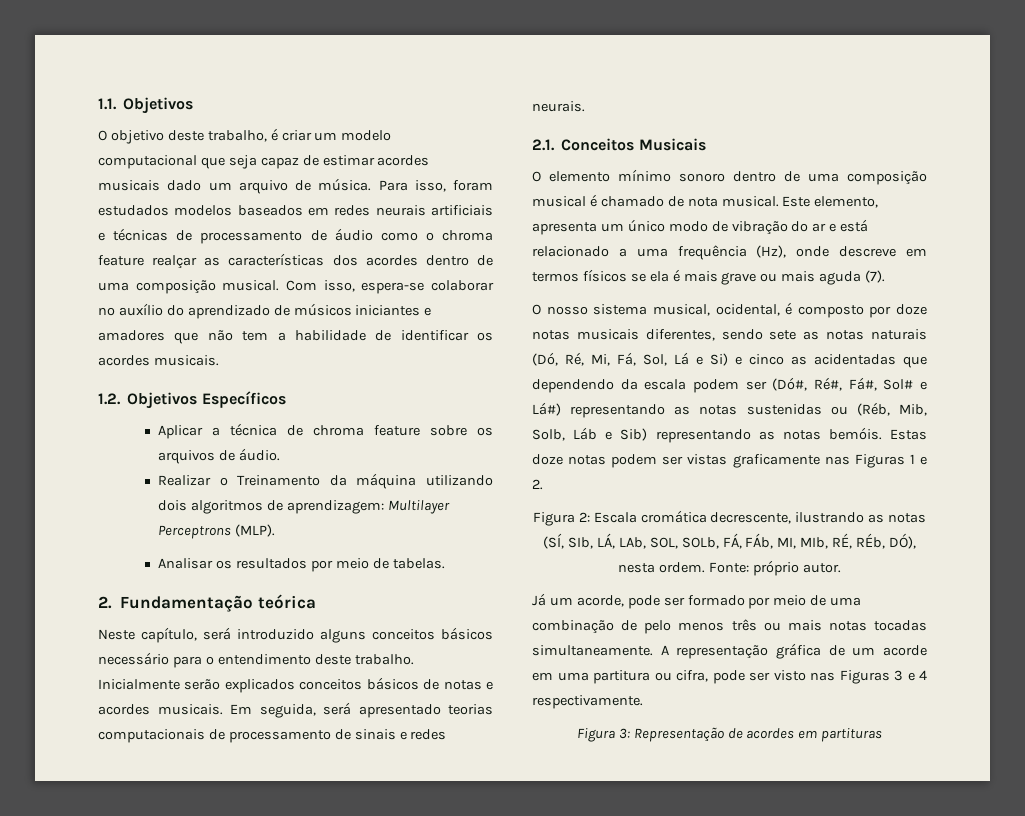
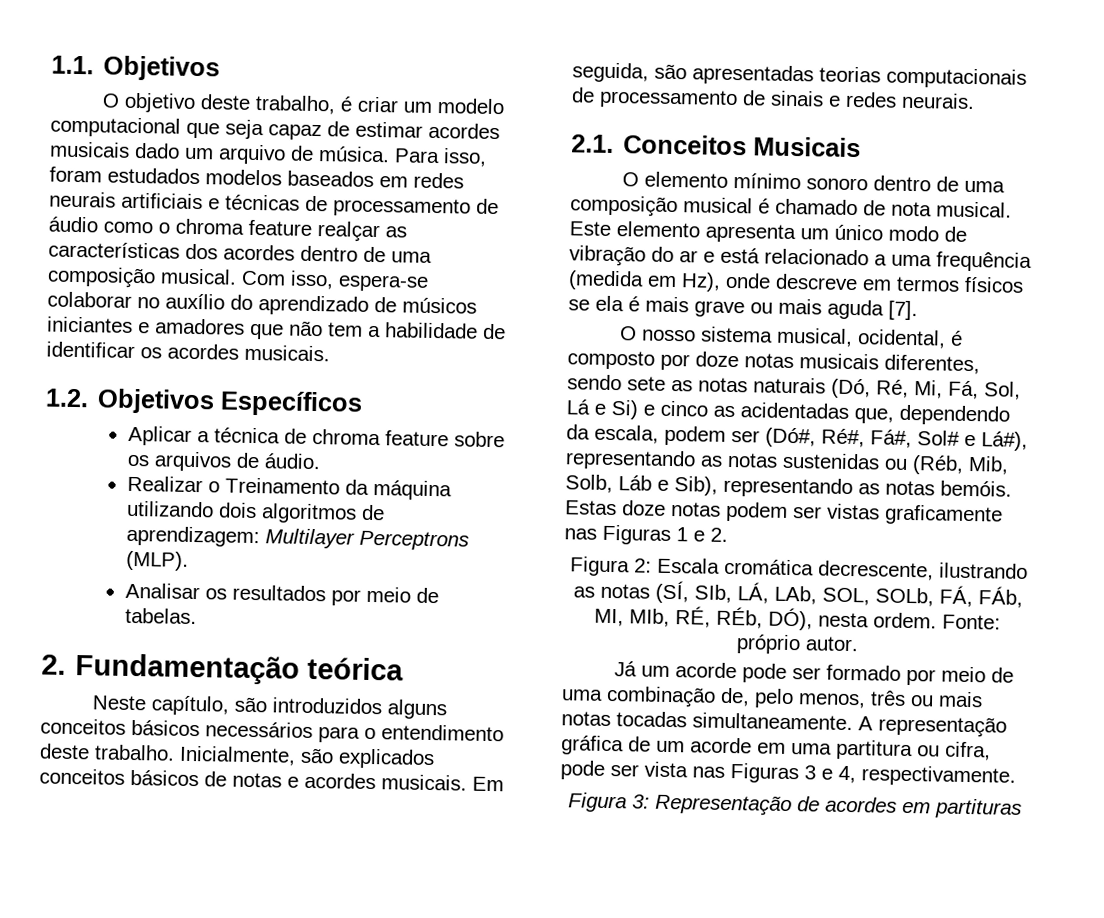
[203,627,314,640] será introduzido -> [233,696,382,715] são introduzidos
[98,652,169,665] necessário -> [205,721,313,739] necessários
[98,679,221,690] Inicialmente serão -> [179,745,334,766] Inicialmente, são
[323,702,441,718] será apresentado -> [654,63,814,86] são apresentadas
[814,196,879,208] elemento, -> [616,221,700,238] elemento
[756,245,787,258] (Hz), -> [568,270,721,292] (medida em Hz),
[865,270,886,283] (7). -> [888,300,918,321] [7].
[903,356,927,368] que -> [854,408,894,424] que,
[644,379,687,390] escala -> [594,424,659,444] escala,
[532,402,561,416] Lá#) -> [981,431,1028,451] Lá#),
[620,428,648,441] Sib) -> [674,476,718,496] Sib),
[576,595,624,607] acorde, -> [674,662,737,679] acorde
[621,620,725,634] de pelo menos -> [720,687,866,709] de, pelo menos,
[773,670,806,681] visto -> [644,761,688,778] vista
[919,670,927,680] 4 -> [838,765,856,784] 4,

